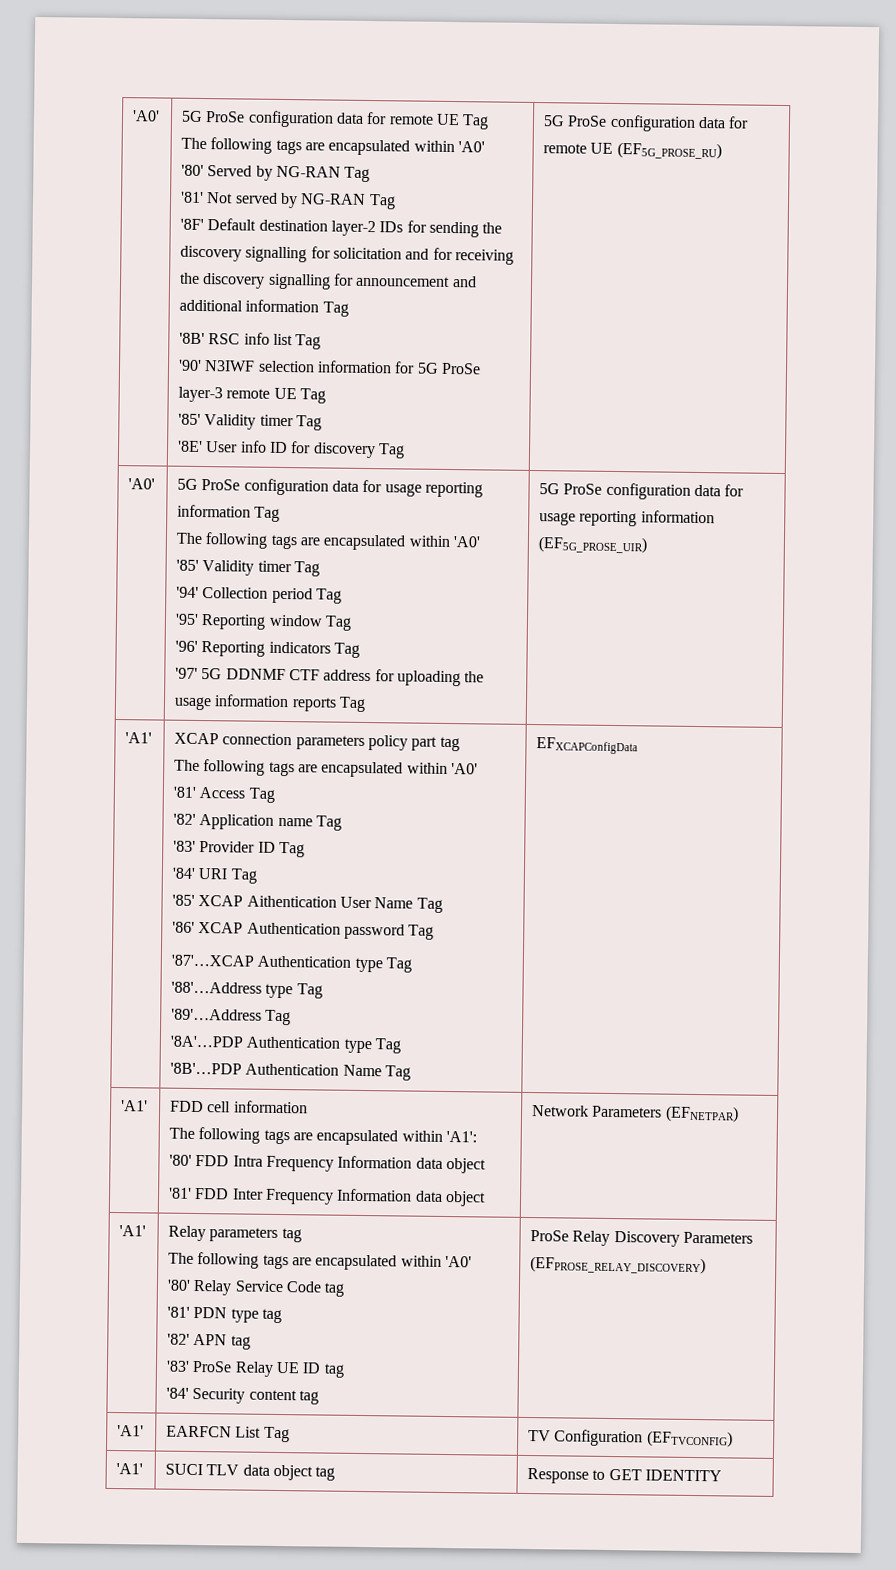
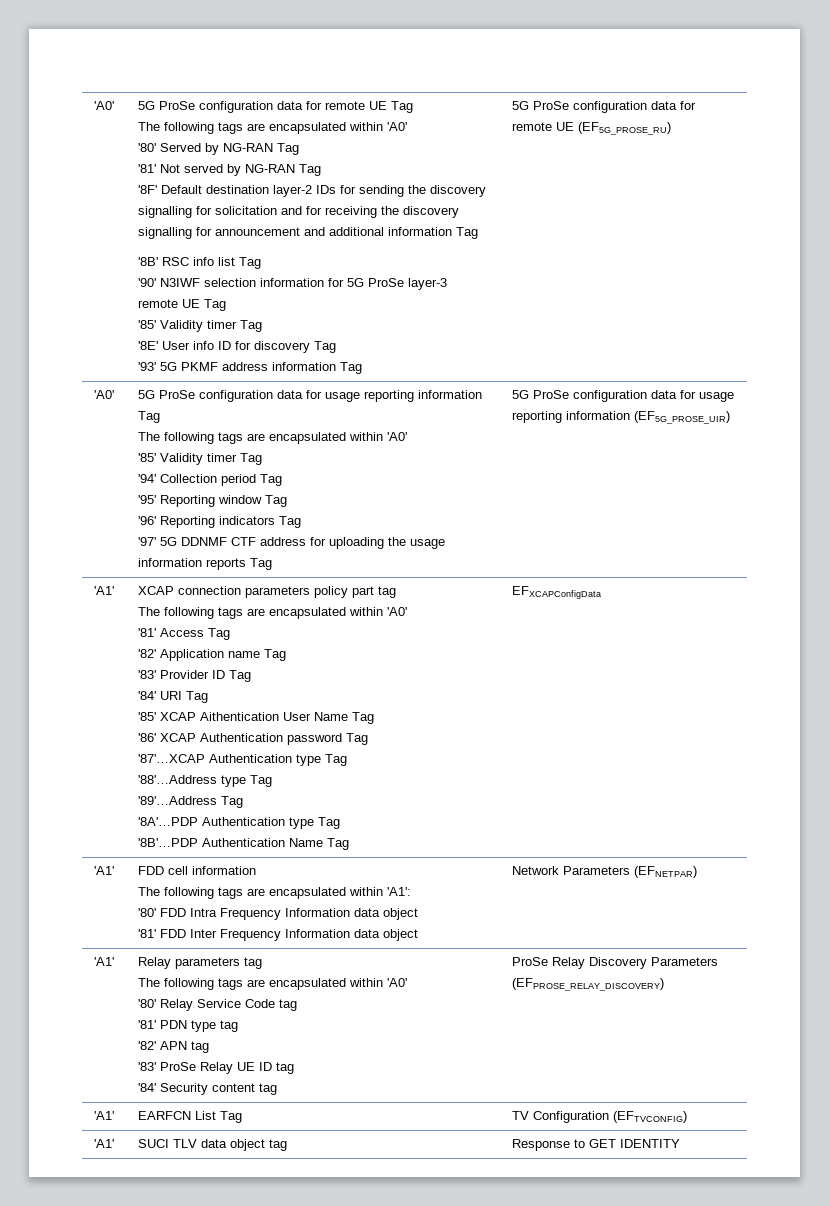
(405, 451) none -> [137,362,362,374] // '93' 5G PKMF address information Tag

